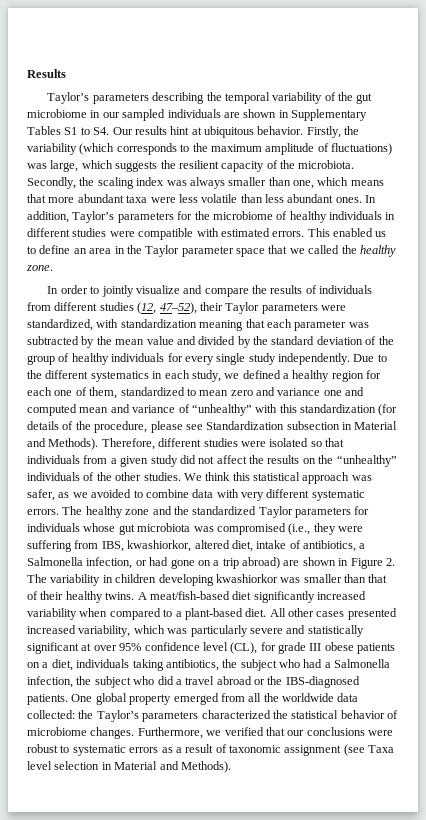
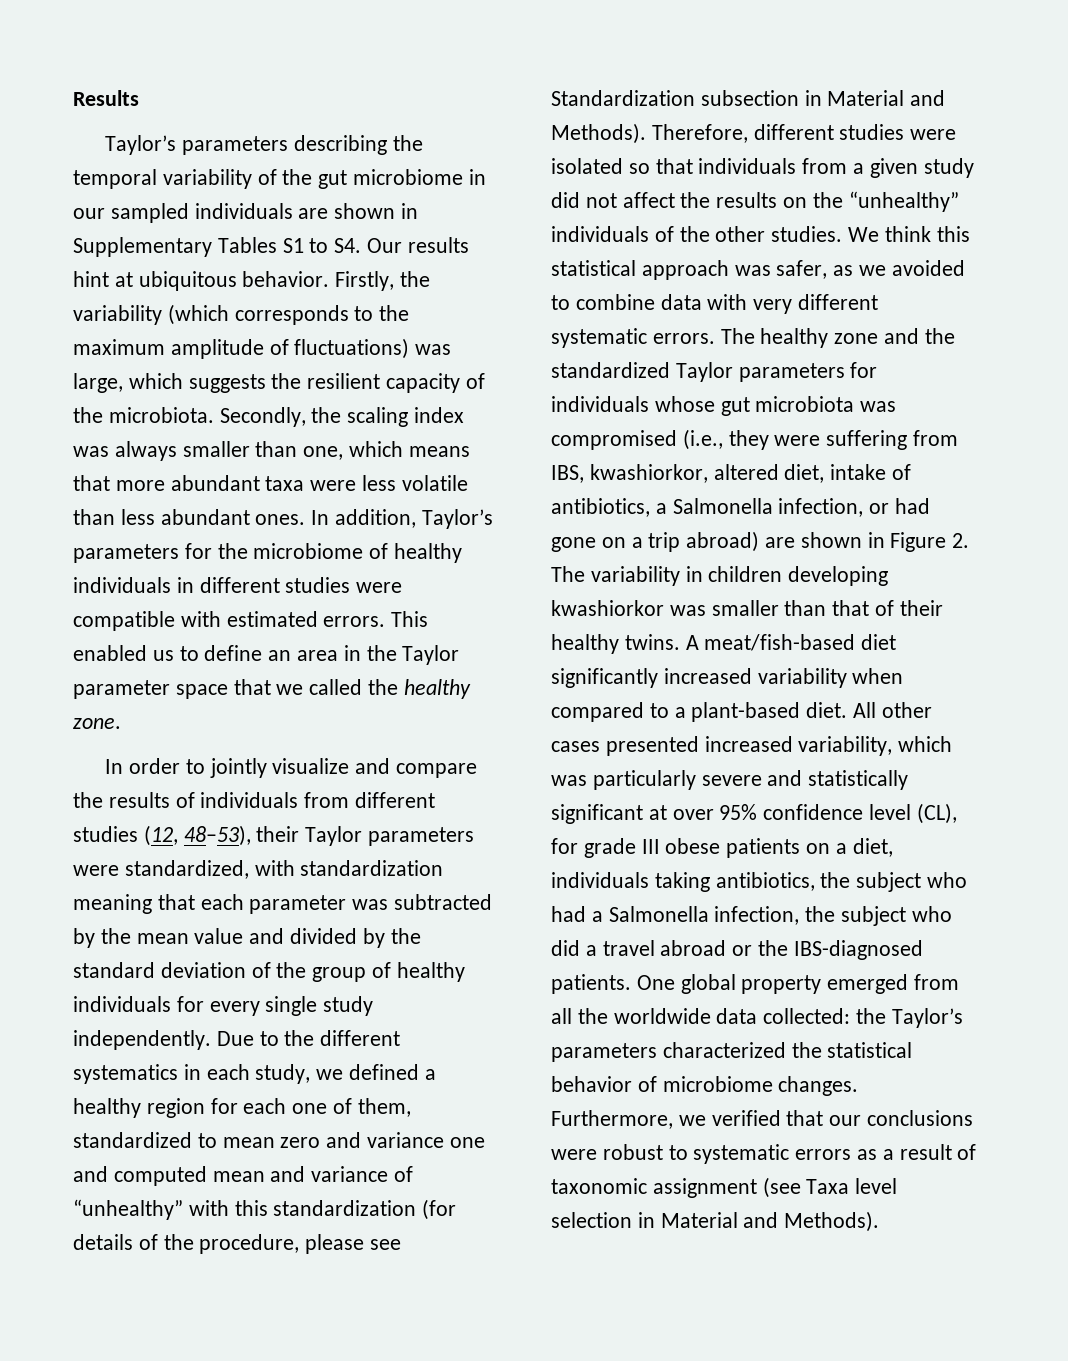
[159,302,197,314] 47–52), -> [183,825,251,846] 48–53),

